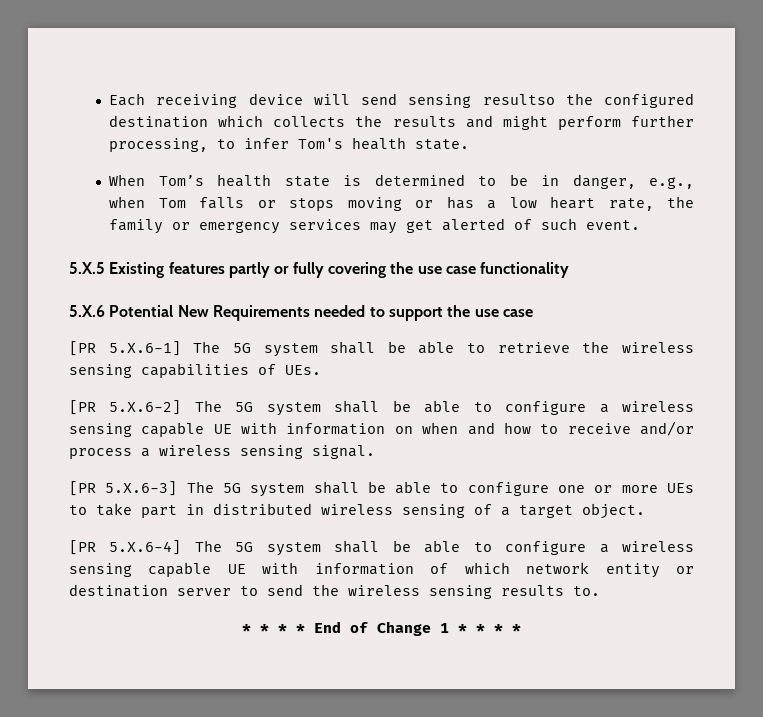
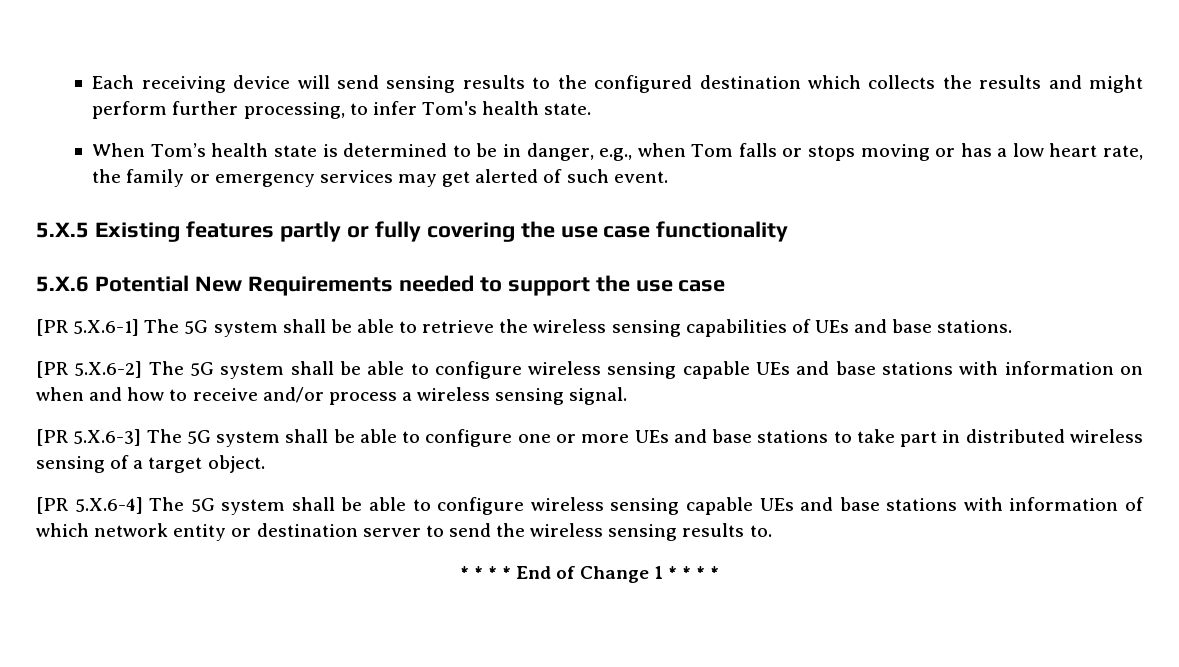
[482,94,555,105] resultso -> [462,75,551,89] results to
[285,365,321,375] UEs. -> [814,319,1013,333] UEs and base stations.
[599,401,694,413] [69,422,232,437] a wireless sensing capable UE -> [528,361,954,379] wireless sensing capable UEs and base stations
(694, 488) none -> [673,429,829,443] and base stations
[599,541,694,553] [69,562,246,577] a wireless sensing capable UE -> [530,497,958,515] wireless sensing capable UEs and base stations

